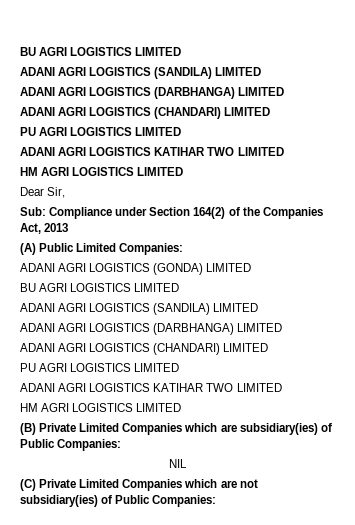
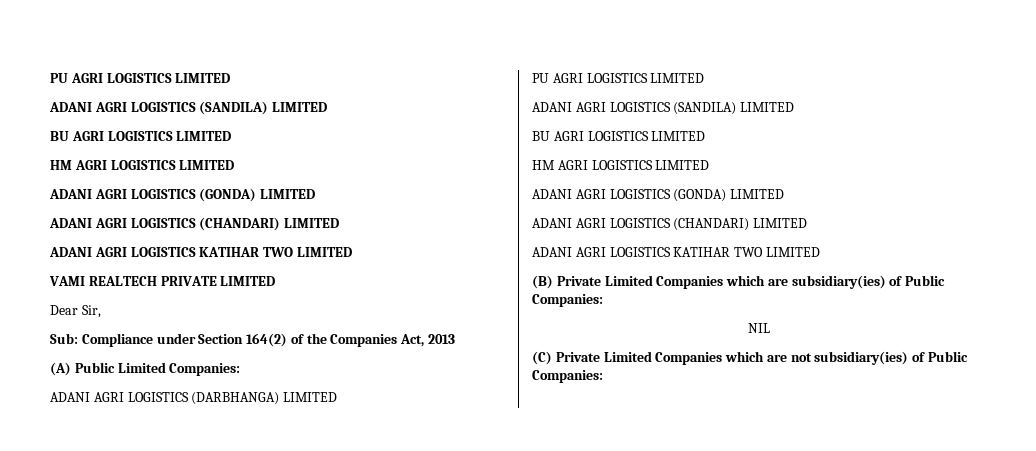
[20,47,182,56] [20,67,262,79] [20,87,285,99] [20,107,271,119] [20,127,182,136] [20,147,284,156] [20,167,135,176] BU AGRI LOGISTICS LIMITED // ADANI AGRI LOGISTICS (SANDILA) LIMITED // ADANI AGRI LOGISTICS (DARBHANGA) LIMITED // ADANI AGRI LOGISTICS (CHANDARI) LIMITED // PU AGRI LOGISTICS LIMITED // ADANI AGRI LOGISTICS KATIHAR TWO LIMITED // HM AGRI LOGISTICS -> [50,73,231,83] [49,101,328,115] [50,131,232,141] [50,160,235,170] [49,188,316,202] [49,217,340,231] [49,247,352,257] [49,276,217,286] PU AGRI LOGISTICS LIMITED // ADANI AGRI LOGISTICS (SANDILA) LIMITED // BU AGRI LOGISTICS LIMITED // HM AGRI LOGISTICS LIMITED // ADANI AGRI LOGISTICS (GONDA) LIMITED // ADANI AGRI LOGISTICS (CHANDARI) LIMITED // ADANI AGRI LOGISTICS KATIHAR TWO LIMITED // VAMI REALTECH PRIVATE
[153,263,252,275] [20,283,180,292] [20,303,259,315] [20,323,283,335] [20,343,269,355] [20,363,180,372] [20,383,282,392] [20,403,182,412] (GONDA) LIMITED // BU AGRI LOGISTICS LIMITED // ADANI AGRI LOGISTICS (SANDILA) LIMITED // ADANI AGRI LOGISTICS (DARBHANGA) LIMITED // ADANI AGRI LOGISTICS (CHANDARI) LIMITED // PU AGRI LOGISTICS LIMITED // ADANI AGRI LOGISTICS KATIHAR TWO LIMITED // HM AGRI LOGISTICS LIMITED -> [191,392,338,405] [532,73,705,83] [532,102,795,115] [532,131,706,141] [532,160,710,170] [532,189,785,202] [532,218,808,231] [532,247,820,257] (DARBHANGA) LIMITED // PU AGRI LOGISTICS LIMITED // ADANI AGRI LOGISTICS (SANDILA) LIMITED // BU AGRI LOGISTICS LIMITED // HM AGRI LOGISTICS LIMITED // ADANI AGRI LOGISTICS (GONDA) LIMITED // ADANI AGRI LOGISTICS (CHANDARI) LIMITED // ADANI AGRI LOGISTICS KATIHAR TWO LIMITED

